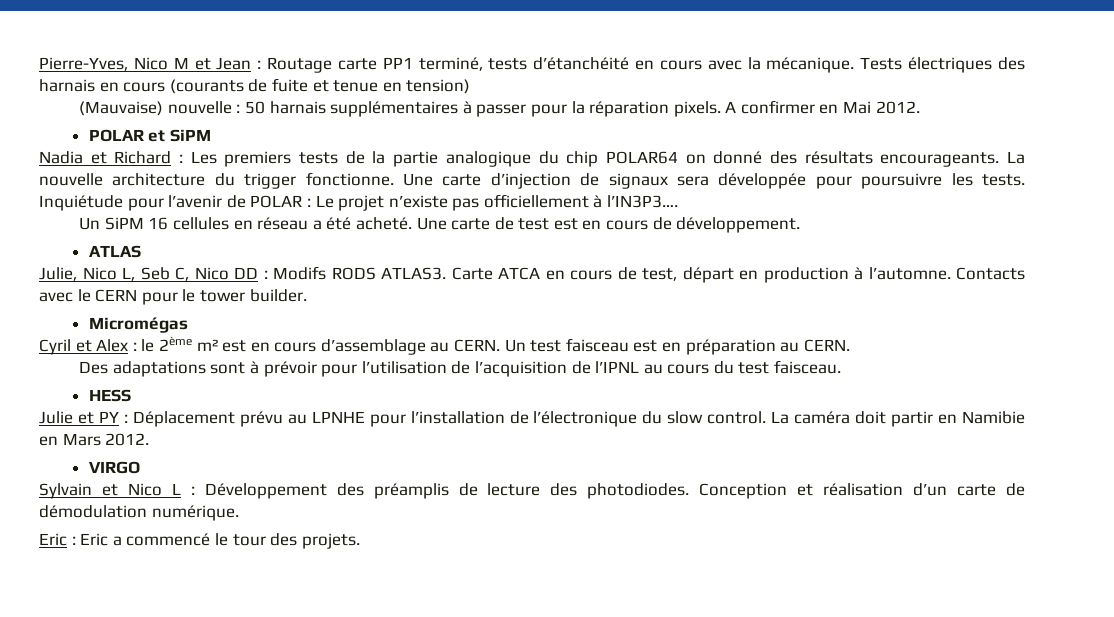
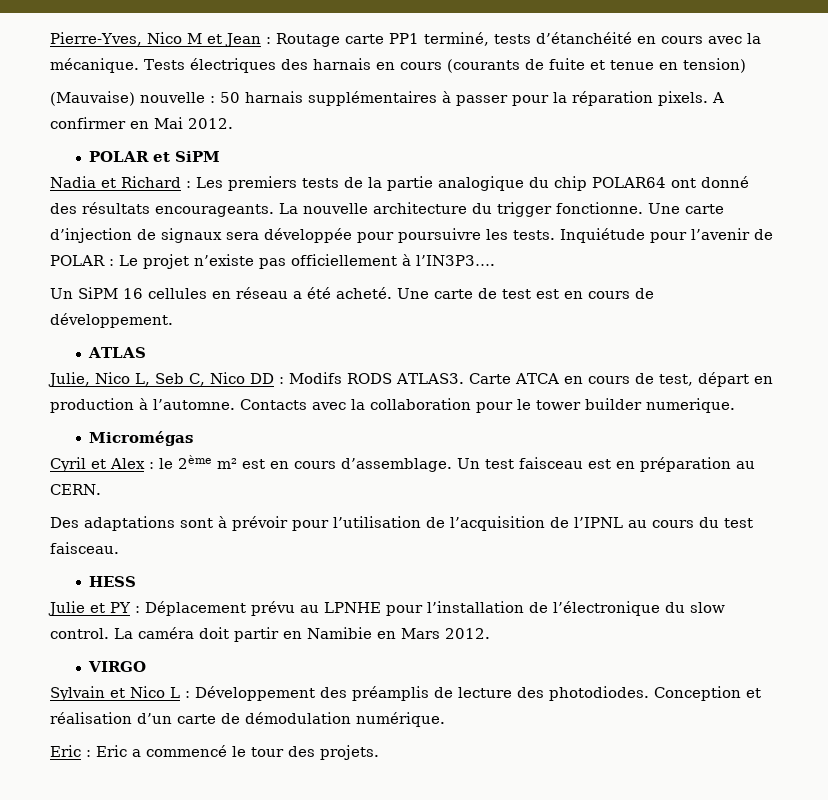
[685,154,706,164] on -> [671,178,696,188] ont
[77,289,138,302] le CERN -> [351,398,471,410] la collaboration
[249,289,307,302] builder. -> [585,398,735,413] builder numerique.
[320,339,501,355] d’assemblage au CERN. -> [341,458,452,472] d’assemblage.

